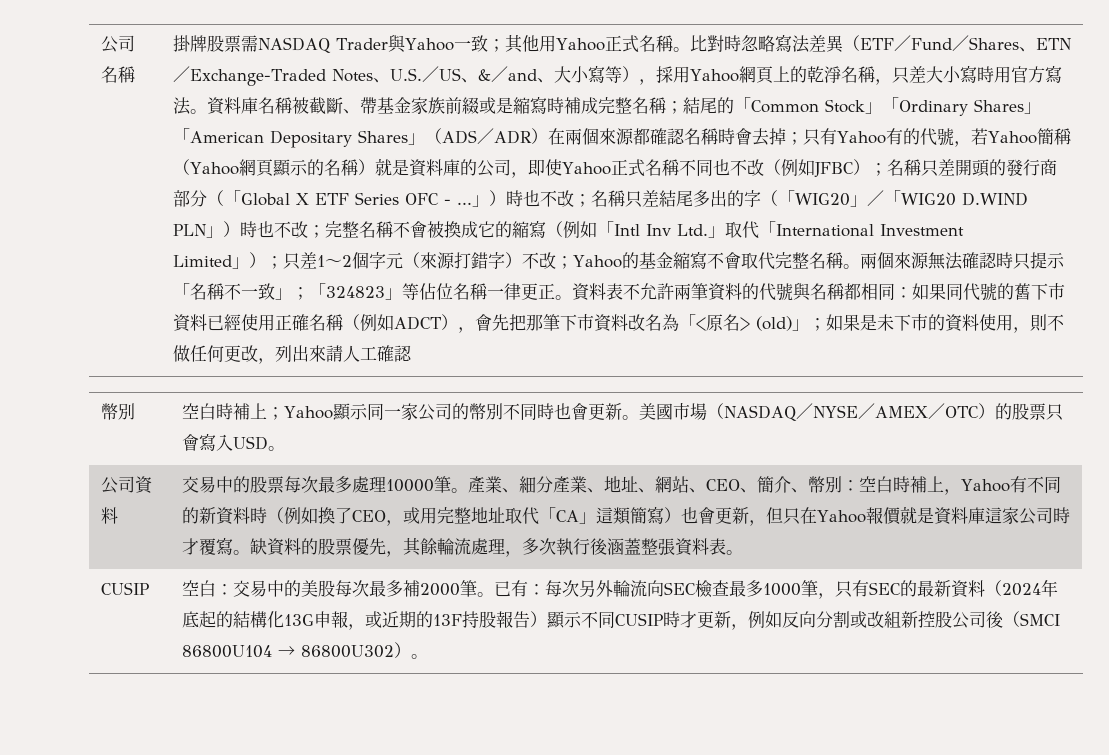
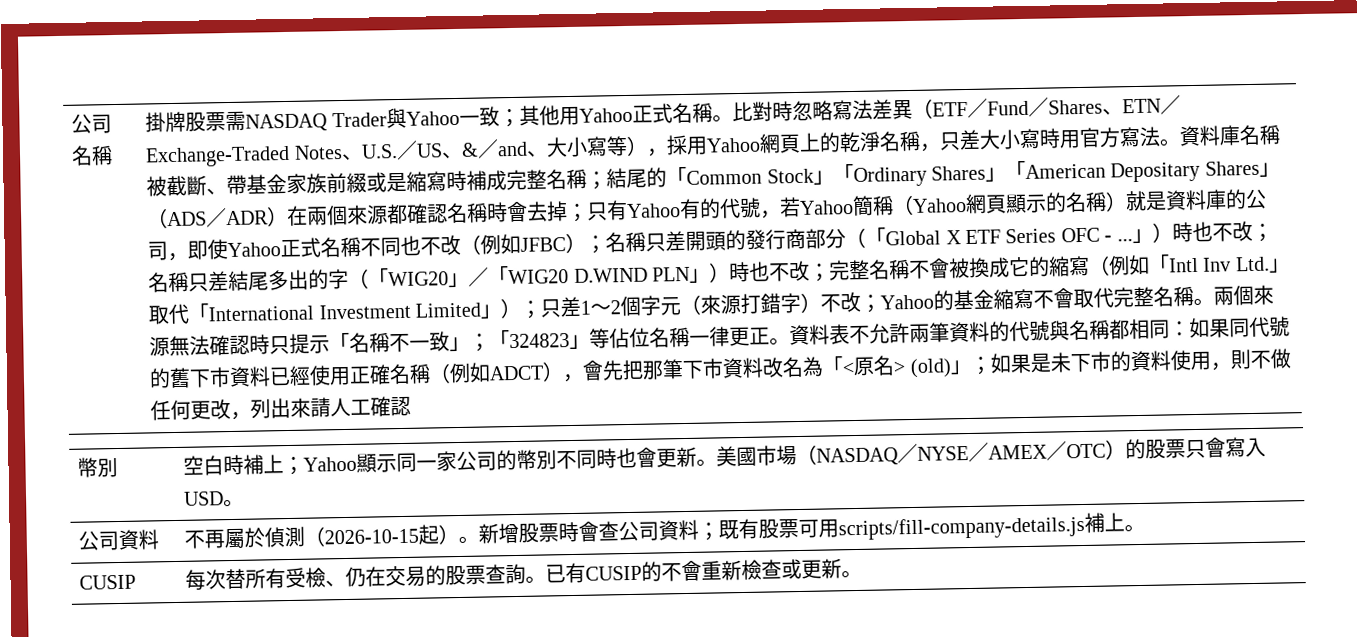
[181,476,1061,495] [181,506,1070,526] [181,537,743,557] [100,582,149,595] [181,579,1058,599] [181,611,1060,630] [181,642,411,658] 交易中的股票每次最多處理10000筆。產業、細分產業、地址、網站、CEO、簡介、幣別：空白時補上，Yahoo有不同的新資料時（例如換了CEO，或用完整地址取代「CA」這類簡寫）也會更新，但只在Yahoo報價就是資料庫這家公司時才覆寫。缺資料的股票優先，其餘輪流處理，多次執行後涵蓋整張資料表。 // CUSIP | 空白：交易中的美股每次最多補2000筆。已有：每次另外輪流向SEC檢查最多1000筆，只有SEC的最新資料（2024年底起的結構化13G申報，或近期的13F持股報告）顯示不同CUSIP時才更新，例如反向分割或改組新控股公司後（SMCI 86800U104 → 86800U302） -> [184,512,1146,550] [79,574,137,590] [185,558,843,591] 不再屬於偵測（2026-10-15起）。新增股票時會查公司資料；既有股票可用scripts/fill-company-details.js補上。 // CUSIP | 每次替所有受檢、仍在交易的股票查詢。已有CUSIP的不會重新檢查或更新

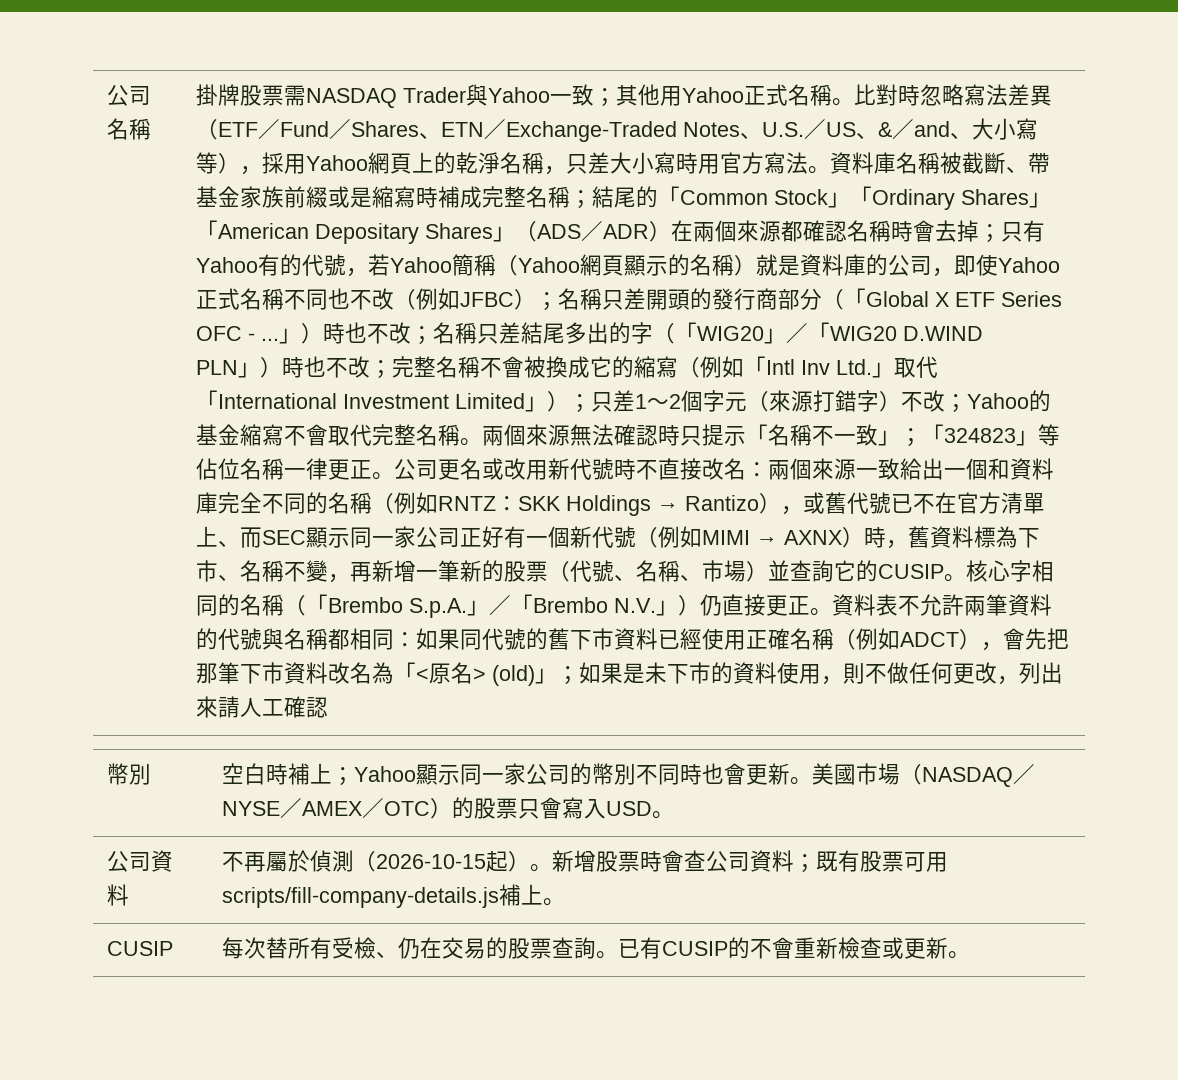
(791, 341) none -> [394,458,1055,480] [196,492,1046,516] [196,526,1041,549] [196,560,1055,583] [196,594,833,618] 公司更名或改用新代號時不直接改名：兩個來源一致給出一個和資料庫完全不同的名稱（例如RNTZ：SKK Holdings → Rantizo），或舊代號已不在官方清單上、而SEC顯示同一家公司正好有一個新代號（例如MIMI → AXNX）時，舊資料標為下市、名稱不變，再新增一筆新的股票（代號、名稱、市場）並查詢它的CUSIP。核心字相同的名稱（「Brembo S.p.A.」／「Brembo N.V.」）仍直接更正。

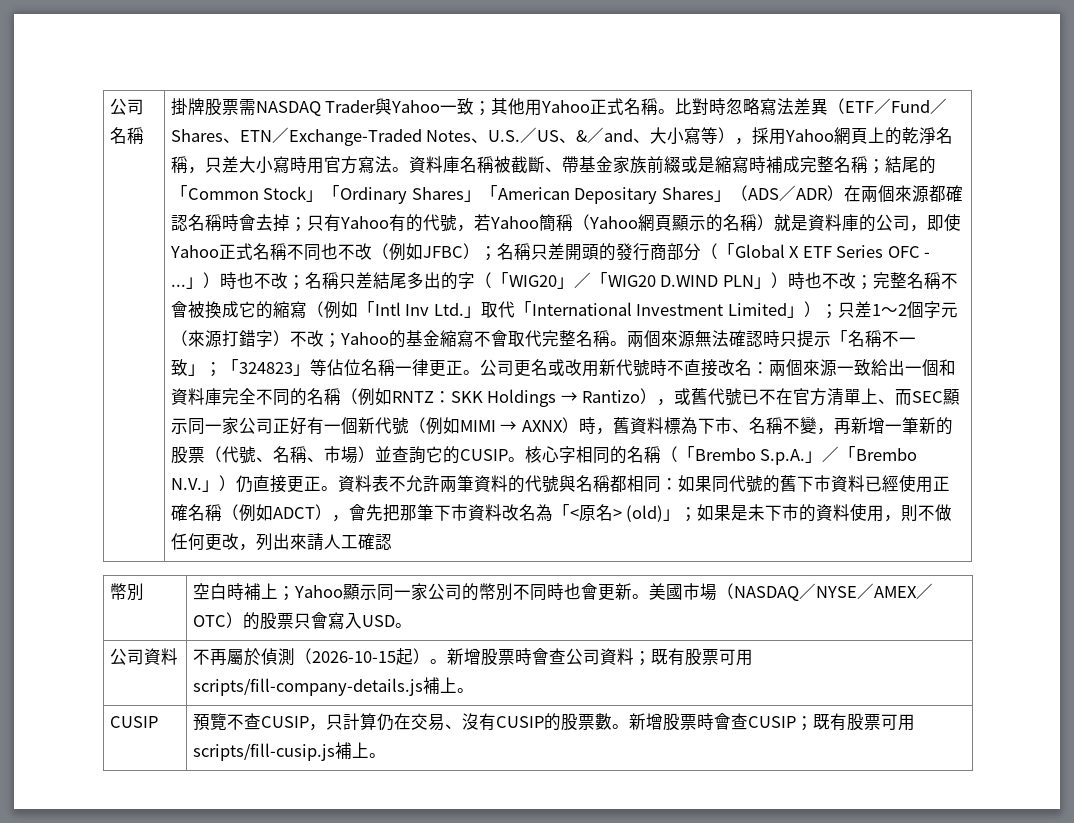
[222,937,949,959] 每次替所有受檢、仍在交易的股票查詢。已有CUSIP的不會重新檢查或更新 -> [192,713,915,731] [192,742,369,761] 預覽不查CUSIP，只計算仍在交易、沒有CUSIP的股票數。新增股票時會查CUSIP；既有股票可用scripts/fill-cusip.js補上

